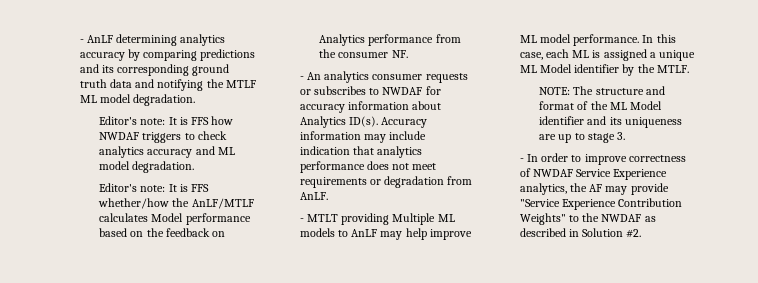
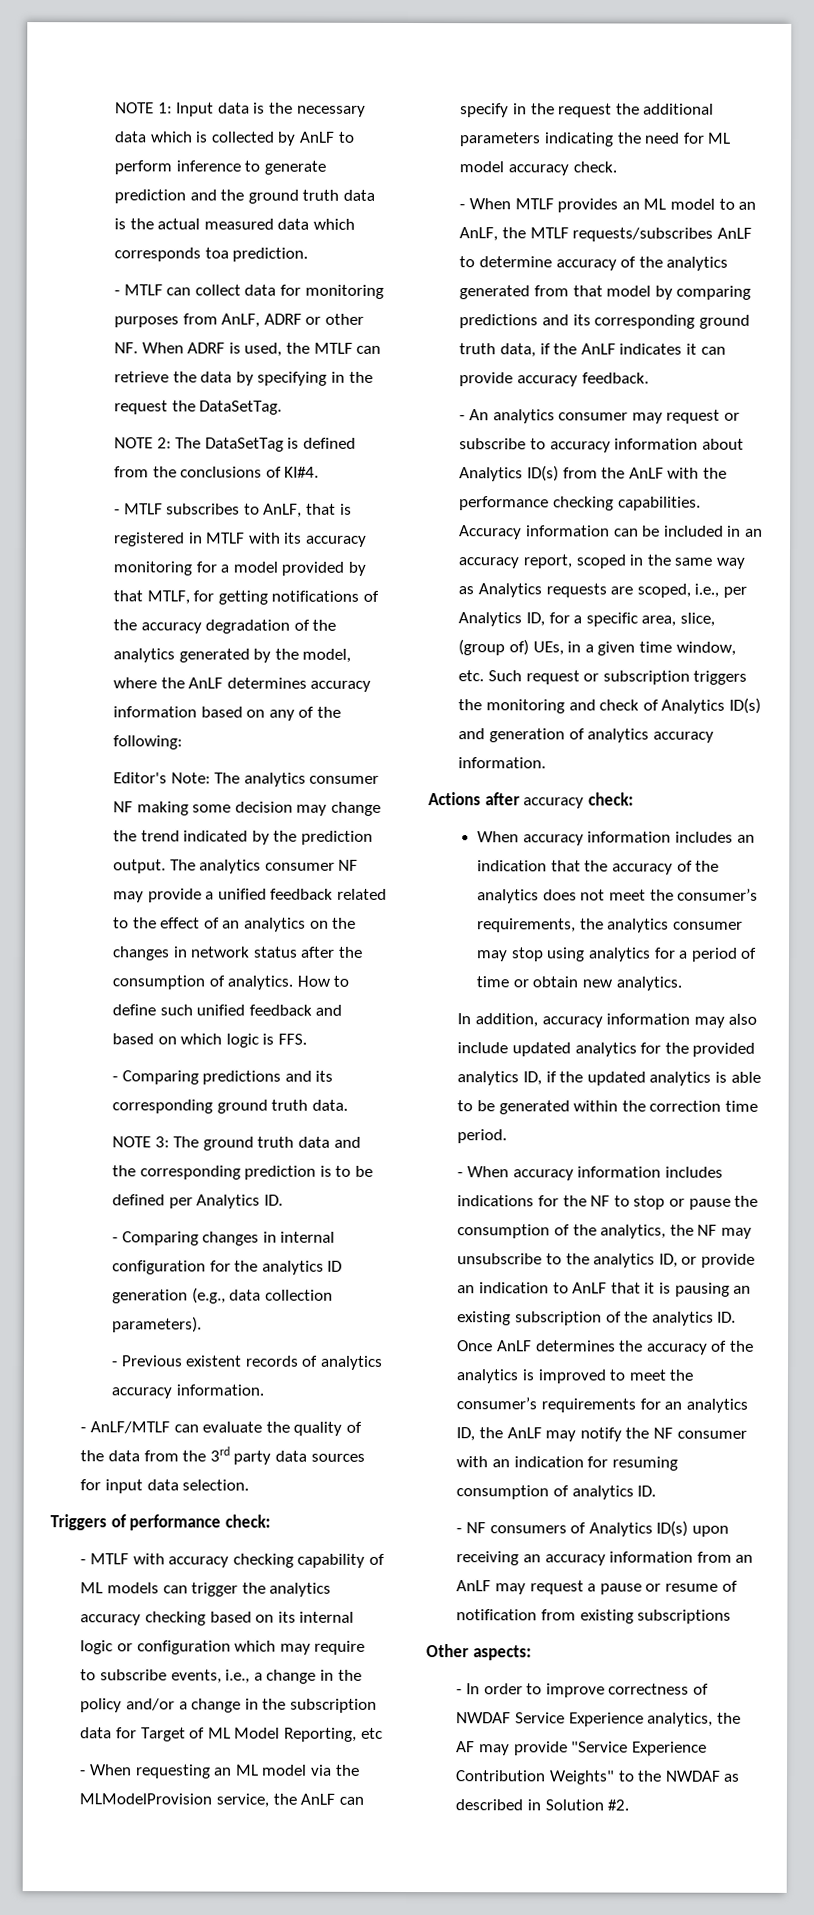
[79,34,226,46] [79,52,125,61] - AnLF determining analytics accuracy -> [114,102,366,117] [113,131,355,146] [113,160,326,175] [113,189,375,204] [113,218,355,230] [113,247,309,262] [113,284,384,299] [113,313,364,328] [113,342,382,357] [113,371,373,386] [113,400,283,415] [113,437,356,452] [113,466,320,478] [113,503,352,518] [113,532,367,547] [112,561,366,576] [112,590,379,605] [112,619,337,634] [112,648,352,663] [112,677,372,692] [112,706,341,721] [112,735,183,750] [112,772,380,787] [112,801,381,816] [112,830,373,845] [112,859,359,874] [112,888,387,903] [112,917,357,932] [111,946,363,961] [111,975,350,990] [111,1004,343,1016] [111,1033,307,1048] [111,1070,334,1085] [111,1099,348,1114] [111,1136,361,1151] [111,1165,373,1180] [111,1194,283,1209] [111,1231,336,1246] [111,1260,343,1275] [111,1287,333,1304] [111,1316,202,1333] [111,1355,383,1370] [110,1384,264,1399] [80,1421,363,1436] [80,1446,365,1465] [80,1479,250,1494] [50,1514,271,1531] [80,1553,386,1568] [80,1582,332,1597] [80,1611,355,1626] [80,1640,366,1655] [80,1669,362,1684] [80,1698,378,1713] [80,1727,383,1742] [80,1764,360,1779] [79,1793,364,1808] [460,103,715,118] [459,132,732,147] [459,161,617,176] [459,198,757,213] [459,227,752,242] [459,256,729,271] [459,285,652,300] NOTE 1: Input data is the necessary data which is collected by AnLF to perform inference to generate prediction and the ground truth data is the actual measured data which corresponds toa prediction. // - MTLF can collect data for monitoring purposes from AnLF, ADRF or other NF. When ADRF is used, the MTLF can retrieve the data by specifying in the request the DataSetTag. // NOTE 2: The DataSetTag is defined from the conclusions of KI#4. // - MTLF subscribes to AnLF, that is registered in MTLF with its accuracy monitoring for a model provided by that MTLF, for getting notifications of the accuracy degradation of the analytics generated by the model, where the AnLF determines accuracy information based on any of the following: // Editor's Note: The analytics consumer NF making some decision may change the trend indicated by the prediction output. The analytics consumer NF may provide a unified feedback related to the effect of an analytics on the changes in network status after the consumption of analytics. How to define such unified feedback and based on which logic is FFS. // - Comparing predictions and its corresponding ground truth data. // NOTE 3: The ground truth data and the corresponding prediction is to be defined per Analytics ID. // - Comparing changes in internal configuration for the analytics ID generation (e.g., data collection parameters). // - Previous existent records of analytics accuracy information. // - AnLF/MTLF can evaluate the quality of the data from the 3rd party data sources for input data selection. // Triggers of performance check: // - MTLF with accuracy checking capability of ML models can trigger the analytics accuracy checking based on its internal logic or configuration which may require to subscribe events, i.e., a change in the policy and/or a change in the subscription data for Target of ML Model Reporting, etc // - When requesting an ML model via the MLModelProvision service, the AnLF can specify in the request the additional parameters indicating the need for ML model accuracy check. // - When MTLF provides an ML model to an AnLF, the MTLF requests/subscribes AnLF to determine accuracy of the analytics generated from that model
[109,79,256,91] [79,94,196,106] [99,116,234,125] [99,131,227,143] [99,146,235,158] [99,161,195,173] [99,183,210,192] [98,198,254,209] [99,213,251,225] [99,228,226,237] [319,34,461,46] [319,49,408,58] [299,71,468,83] [299,86,441,95] [299,101,442,113] [299,116,428,128] [299,131,427,143] [299,146,423,158] [299,161,437,173] [299,176,473,188] [299,192,328,200] [299,213,455,225] [299,228,472,240] [519,34,676,46] [519,49,695,61] [519,64,689,76] [539,86,665,95] [539,101,663,110] [539,116,682,128] [539,132,626,143] data and notifying the MTLF ML model degradation. // Editor's note: It is FFS how NWDAF triggers to check analytics accuracy and ML model degradation. // Editor's note: It is FFS whether/how the AnLF/MTLF calculates Model performance based on the feedback on Analytics performance from the consumer NF. // - An analytics consumer requests or subscribes to NWDAF for accuracy information about Analytics ID(s). Accuracy information may include indication that analytics performance does not meet requirements or degradation from AnLF. // - MTLT providing Multiple ML models to AnLF may help improve ML model performance. In this case, each ML is assigned a unique ML Model identifier by the MTLF. // NOTE: The structure and format of the ML Model identifier and its uniqueness are up to stage 3. -> [500,343,726,358] [459,372,649,387] [459,409,741,424] [459,438,744,453] [459,465,728,482] [459,496,701,511] [459,525,764,540] [458,554,746,569] [458,583,748,598] [458,612,716,627] [458,639,736,656] [458,670,748,685] [458,697,762,714] [458,728,714,743] [458,757,547,769] [428,792,634,809] [477,831,755,846] [477,860,720,875] [477,888,759,904] [477,918,743,933] [476,947,758,962] [476,976,682,991] [457,1013,758,1028] [457,1042,756,1057] [457,1071,761,1086] [457,1100,759,1115] [457,1129,508,1144] [457,1166,723,1181] [457,1195,759,1210] [457,1224,753,1239] [457,1253,756,1268] [457,1282,752,1297] [457,1311,737,1326] [457,1340,755,1355] [456,1369,694,1384] [456,1397,748,1413] [456,1427,747,1442] [456,1456,678,1471] [456,1485,657,1500] [456,1520,730,1537] [456,1551,754,1566] [456,1580,738,1595] [456,1609,732,1624] [426,1644,532,1661] data, if the AnLF indicates it can provide accuracy feedback. // - An analytics consumer may request or subscribe to accuracy information about Analytics ID(s) from the AnLF with the performance checking capabilities. Accuracy information can be included in an accuracy report, scoped in the same way as Analytics requests are scoped, i.e., per Analytics ID, for a specific area, slice, (group of) UEs, in a given time window, etc. Such request or subscription triggers the monitoring and check of Analytics ID(s) and generation of analytics accuracy information. // Actions after accuracy check: // When accuracy information includes an indication that the accuracy of the analytics does not meet the consumer’s requirements, the analytics consumer may stop using analytics for a period of time or obtain new analytics. // In addition, accuracy information may also include updated analytics for the provided analytics ID, if the updated analytics is able to be generated within the correction time period. // - When accuracy information includes indications for the NF to stop or pause the consumption of the analytics, the NF may unsubscribe to the analytics ID, or provide an indication to AnLF that it is pausing an existing subscription of the analytics ID. Once AnLF determines the accuracy of the analytics is improved to meet the consumer’s requirements for an analytics ID, the AnLF may notify the NF consumer with an indication for resuming consumption of analytics ID. // - NF consumers of Analytics ID(s) upon receiving an accuracy information from an AnLF may request a pause or resume of notification from existing subscriptions // Other aspects:

